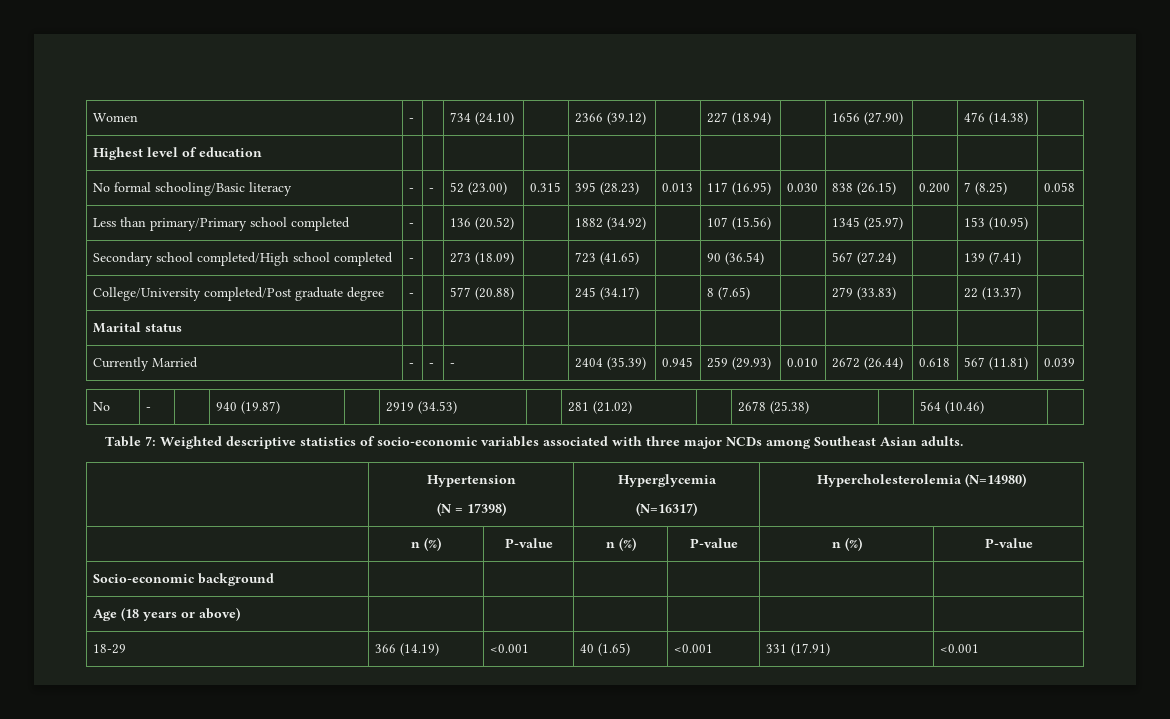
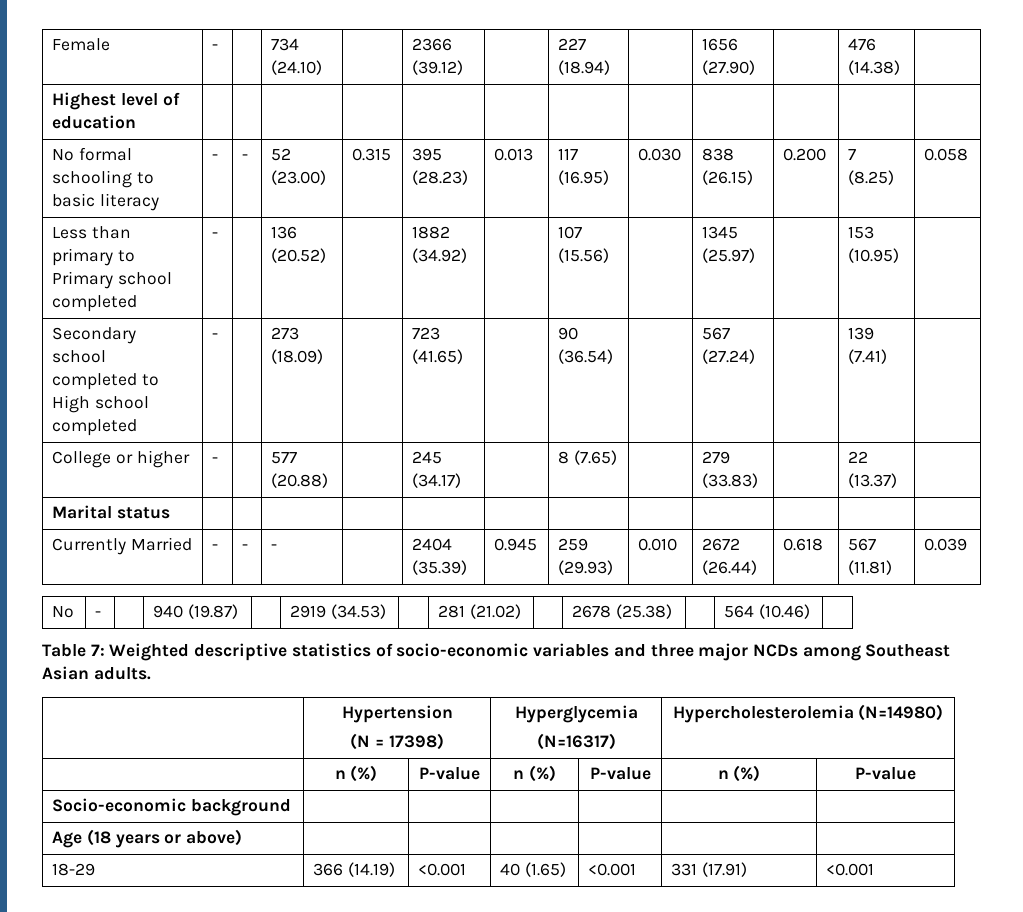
[92,113,138,122] Women -> [52,38,111,51] Female
[154,182,245,196] schooling/Basic -> [52,170,154,188] [52,193,96,207] schooling to basic
[149,218,247,231] primary/Primary -> [52,248,135,266] [52,271,114,289] primary to Primary
[196,252,289,266] completed/High -> [52,373,159,390] [52,395,91,413] completed to High
[92,287,384,301] College/University completed/Post graduate degree -> [52,450,190,468] College or higher
[543,436,643,446] associated with -> [613,644,646,657] and

